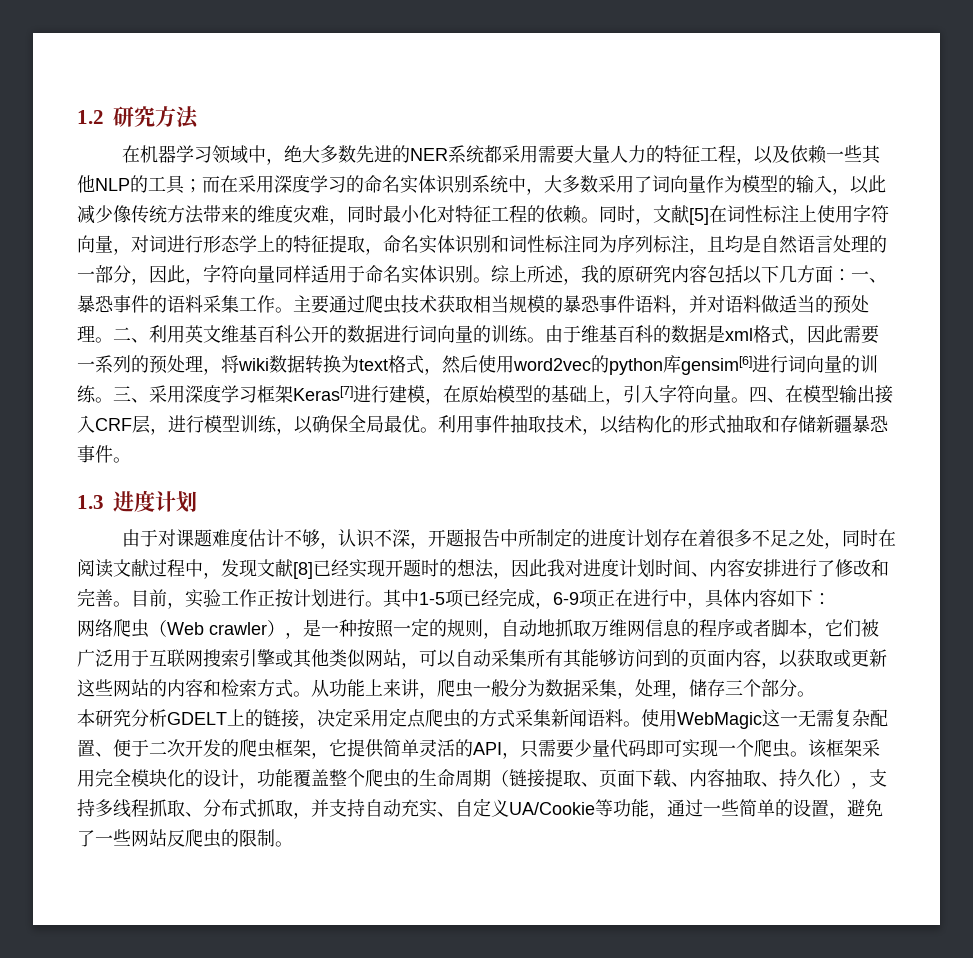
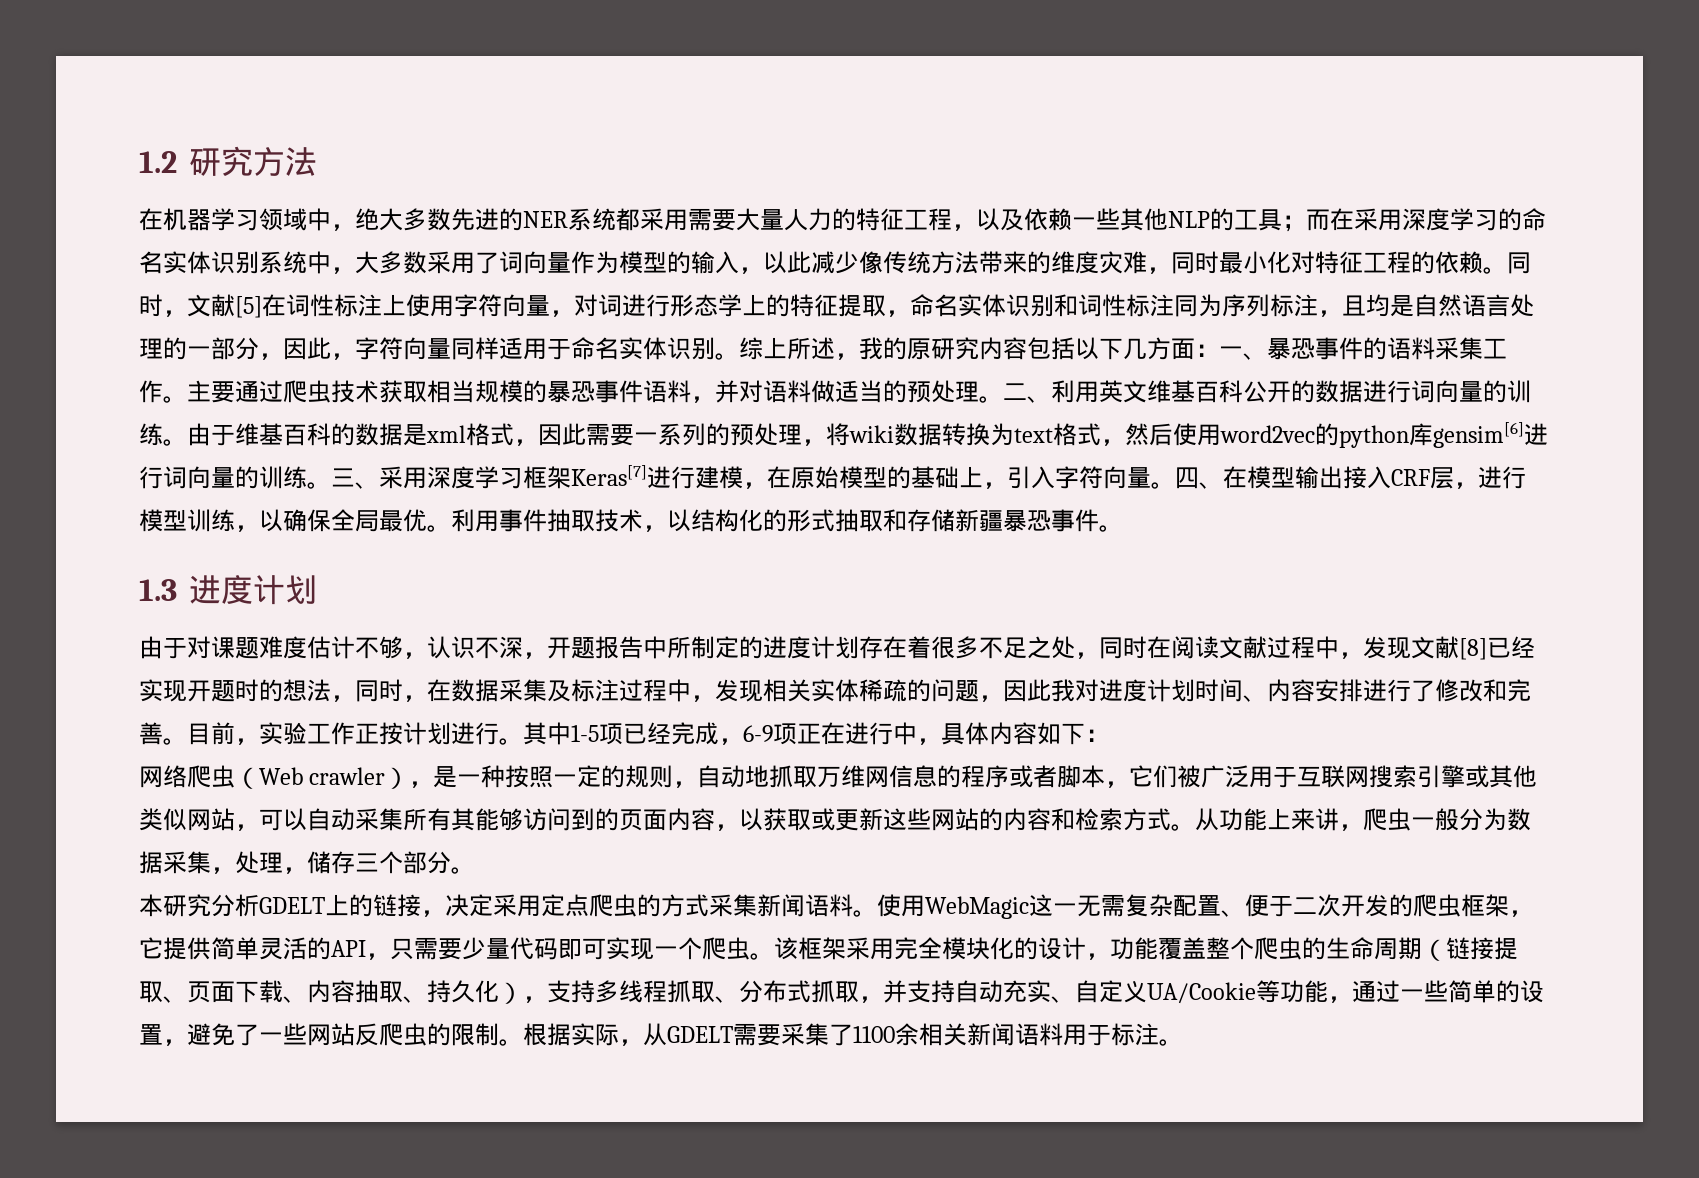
(511, 575) none -> [355,679,1003,702] 同时，在数据采集及标注过程中，发现相关实体稀疏的问题，
(293, 844) none -> [523,1023,1183,1046] 根据实际，从GDELT需要采集了1100余相关新闻语料用于标注。

